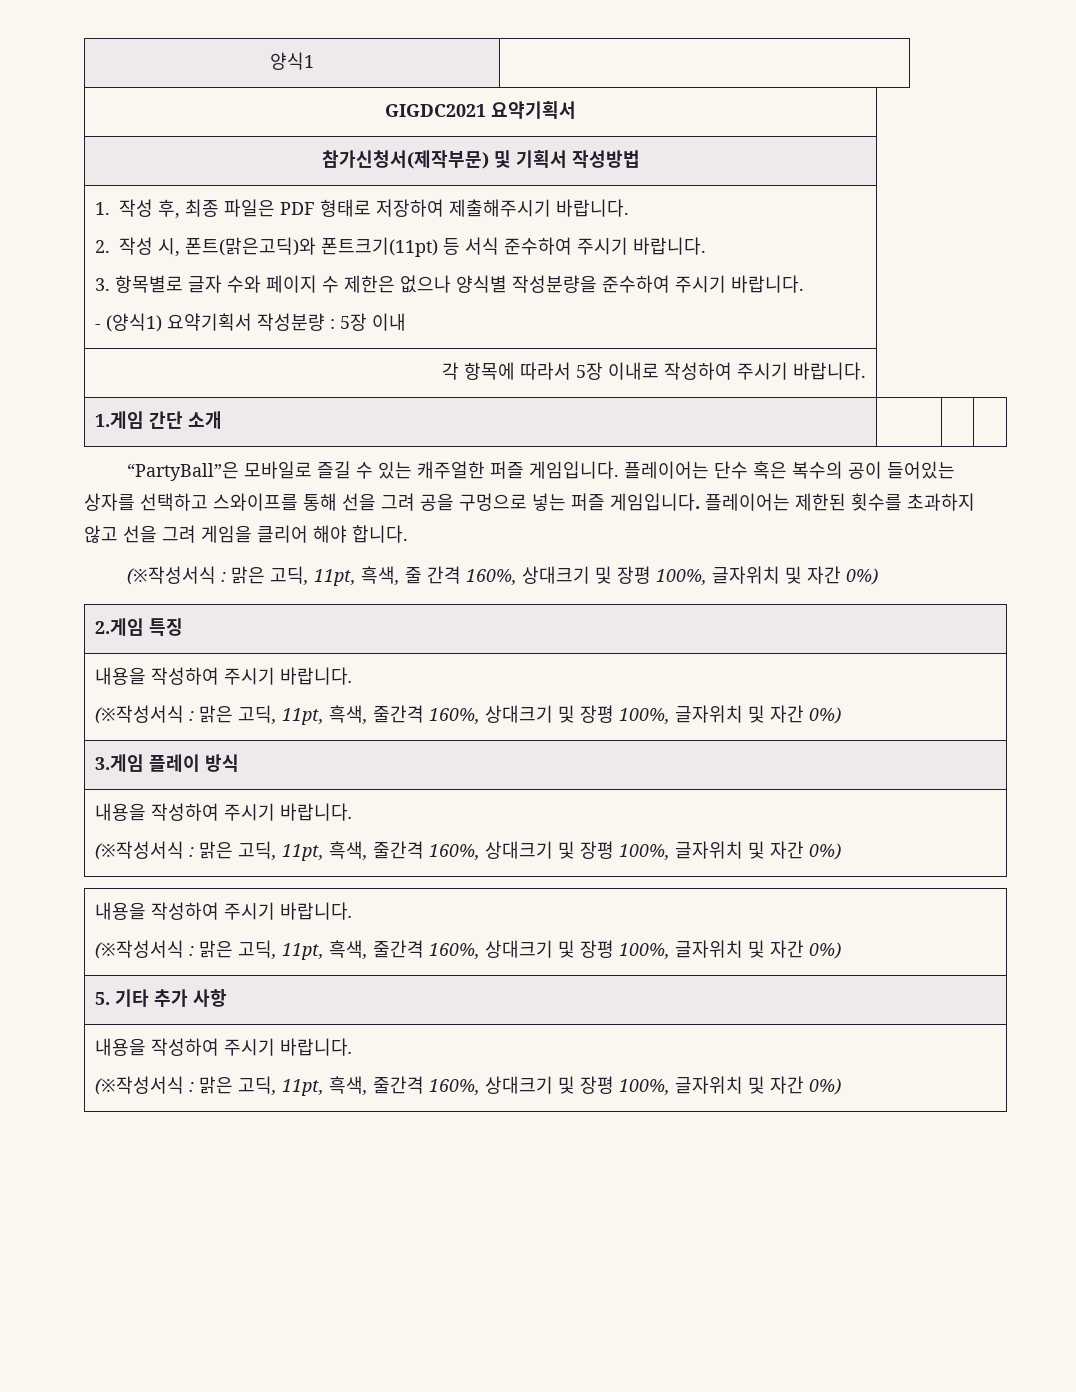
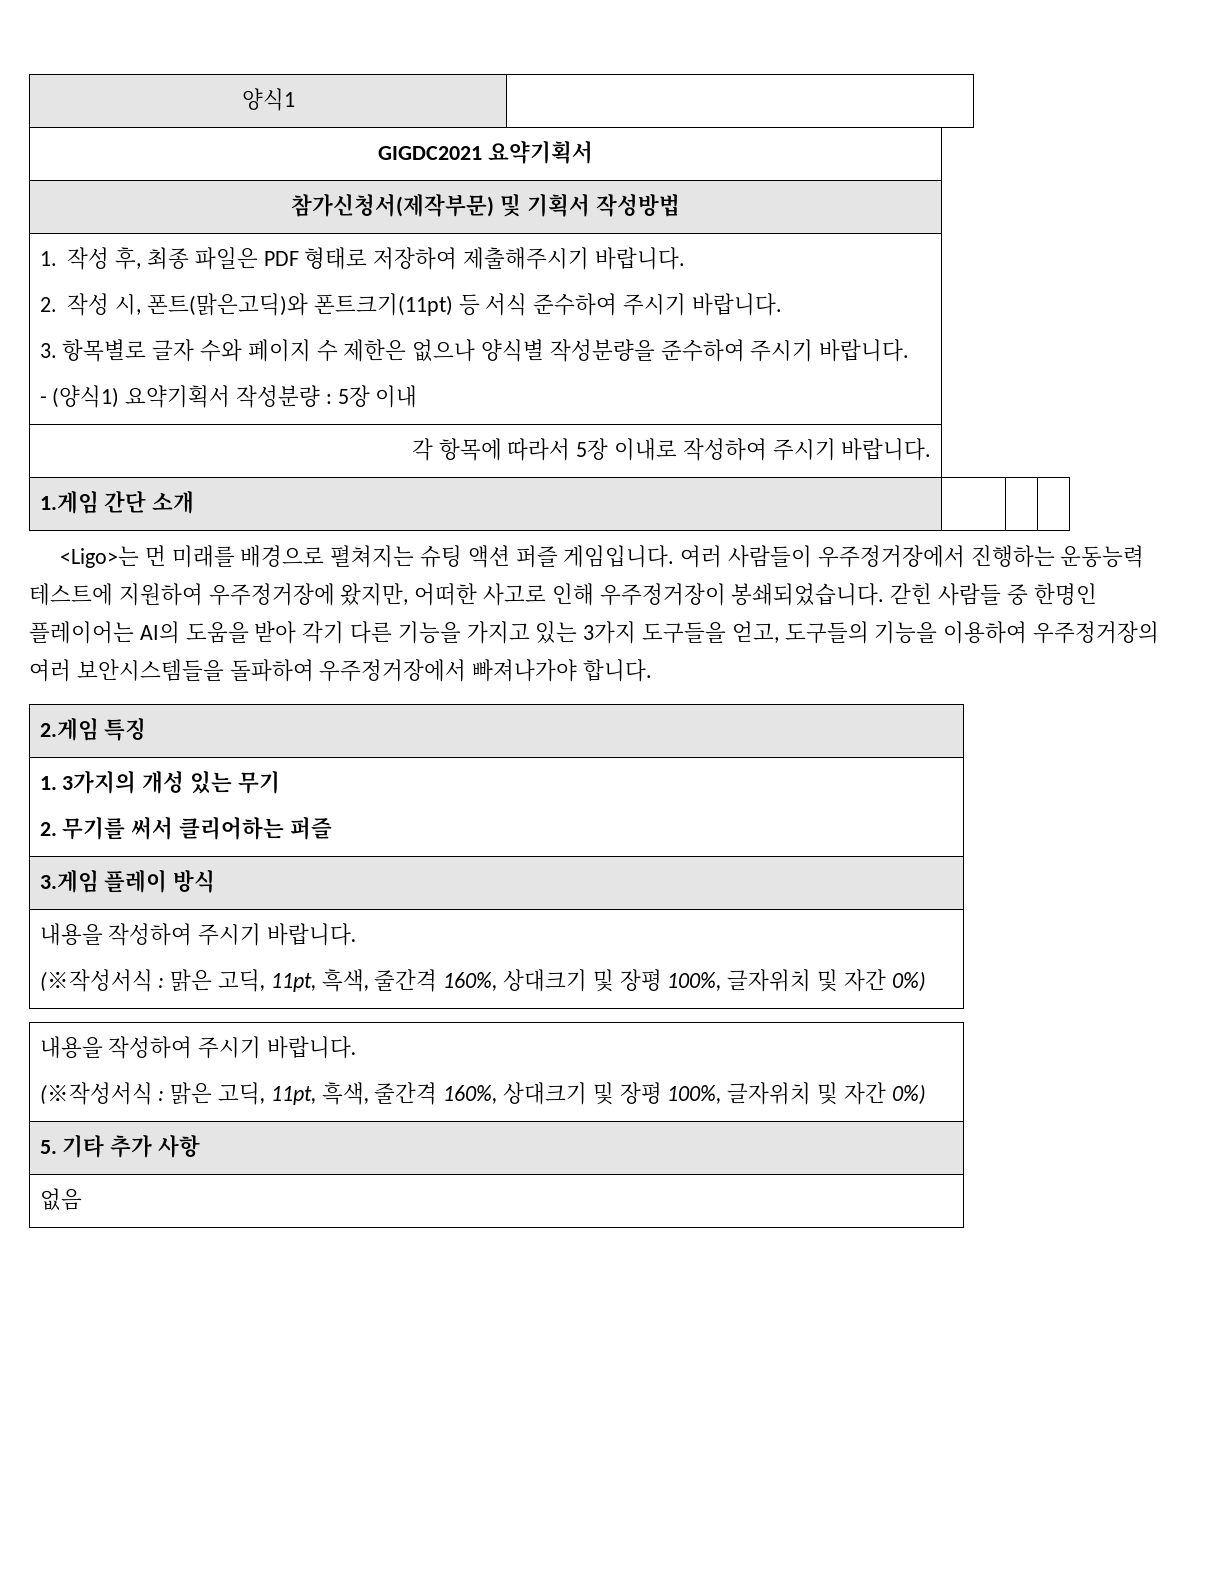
[127,461,956,481] [84,493,975,511] [84,525,408,543] [127,566,879,586] [94,618,183,636] [94,667,353,685] [94,705,841,725] “PartyBall”은 모바일로 즐길 수 있는 캐주얼한 퍼즐 게임입니다. 플레이어는 단수 혹은 복수의 공이 들어있는 상자를 선택하고 스와이프를 통해 선을 그려 공을 구멍으로 넣는 퍼즐 게임입니다. 플레이어는 제한된 횟수를 초과하지 않고 선을 그려 게임을 클리어 해야 합니다. // (※작성서식 : 맑은 고딕, 11pt, 흑색, 줄 간격 160%, 상대크기 및 장평 100%, 글자위치 및 자간 0%) // 2.게임 특징 // 내용을 작성하여 주시기 바랍니다. // (※작성서식 : 맑은 고딕, 11pt, 흑색, 줄간격 160%, 상대크기 및 장평 100%, 글자위치 및 자간 0%) -> [59,545,1145,568] [29,583,1097,606] [29,621,1160,644] [29,659,653,682] [39,718,147,741] [39,770,280,794] [39,816,332,840] <Ligo>는 먼 미래를 배경으로 펼쳐지는 슈팅 액션 퍼즐 게임입니다. 여러 사람들이 우주정거장에서 진행하는 운동능력 테스트에 지원하여 우주정거장에 왔지만, 어떠한 사고로 인해 우주정거장이 봉쇄되었습니다. 갇힌 사람들 중 한명인 플레이어는 AI의 도움을 받아 각기 다른 기능을 가지고 있는 3가지 도구들을 얻고, 도구들의 기능을 이용하여 우주정거장의 여러 보안시스템들을 돌파하여 우주정거장에서 빠져나가야 합니다. // 2.게임 특징 // 1. 3가지의 개성 있는 무기 // 2. 무기를 써서 클리어하는 퍼즐
[94,1038,353,1056] [94,1076,841,1096] 내용을 작성하여 주시기 바랍니다. // (※작성서식 : 맑은 고딕, 11pt, 흑색, 줄간격 160%, 상대크기 및 장평 100%, 글자위치 및 자간 0%) -> [39,1188,82,1211] 없음

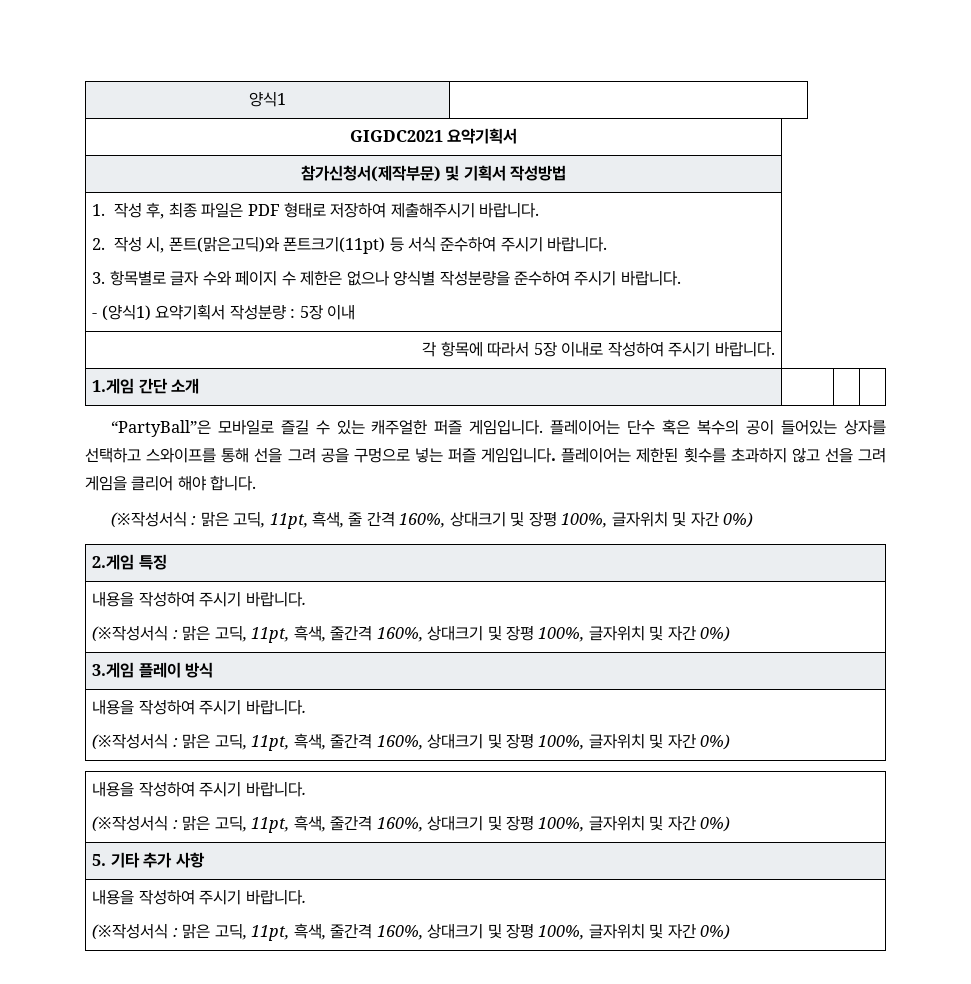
[59,545,1145,568] [29,583,1097,606] [29,621,1160,644] [29,659,653,682] [39,718,147,741] [39,770,280,794] [39,816,332,840] <Ligo>는 먼 미래를 배경으로 펼쳐지는 슈팅 액션 퍼즐 게임입니다. 여러 사람들이 우주정거장에서 진행하는 운동능력 테스트에 지원하여 우주정거장에 왔지만, 어떠한 사고로 인해 우주정거장이 봉쇄되었습니다. 갇힌 사람들 중 한명인 플레이어는 AI의 도움을 받아 각기 다른 기능을 가지고 있는 3가지 도구들을 얻고, 도구들의 기능을 이용하여 우주정거장의 여러 보안시스템들을 돌파하여 우주정거장에서 빠져나가야 합니다. // 2.게임 특징 // 1. 3가지의 개성 있는 무기 // 2. 무기를 써서 클리어하는 퍼즐 -> [110,419,886,437] [85,447,886,463] [85,475,257,491] [110,511,754,529] [92,554,167,570] [92,591,306,607] [92,625,731,643] “PartyBall”은 모바일로 즐길 수 있는 캐주얼한 퍼즐 게임입니다. 플레이어는 단수 혹은 복수의 공이 들어있는 상자를 선택하고 스와이프를 통해 선을 그려 공을 구멍으로 넣는 퍼즐 게임입니다. 플레이어는 제한된 횟수를 초과하지 않고 선을 그려 게임을 클리어 해야 합니다. // (※작성서식 : 맑은 고딕, 11pt, 흑색, 줄 간격 160%, 상대크기 및 장평 100%, 글자위치 및 자간 0%) // 2.게임 특징 // 내용을 작성하여 주시기 바랍니다. // (※작성서식 : 맑은 고딕, 11pt, 흑색, 줄간격 160%, 상대크기 및 장평 100%, 글자위치 및 자간 0%)
[39,1188,82,1211] 없음 -> [92,889,306,905] [92,923,731,941] 내용을 작성하여 주시기 바랍니다. // (※작성서식 : 맑은 고딕, 11pt, 흑색, 줄간격 160%, 상대크기 및 장평 100%, 글자위치 및 자간 0%)

